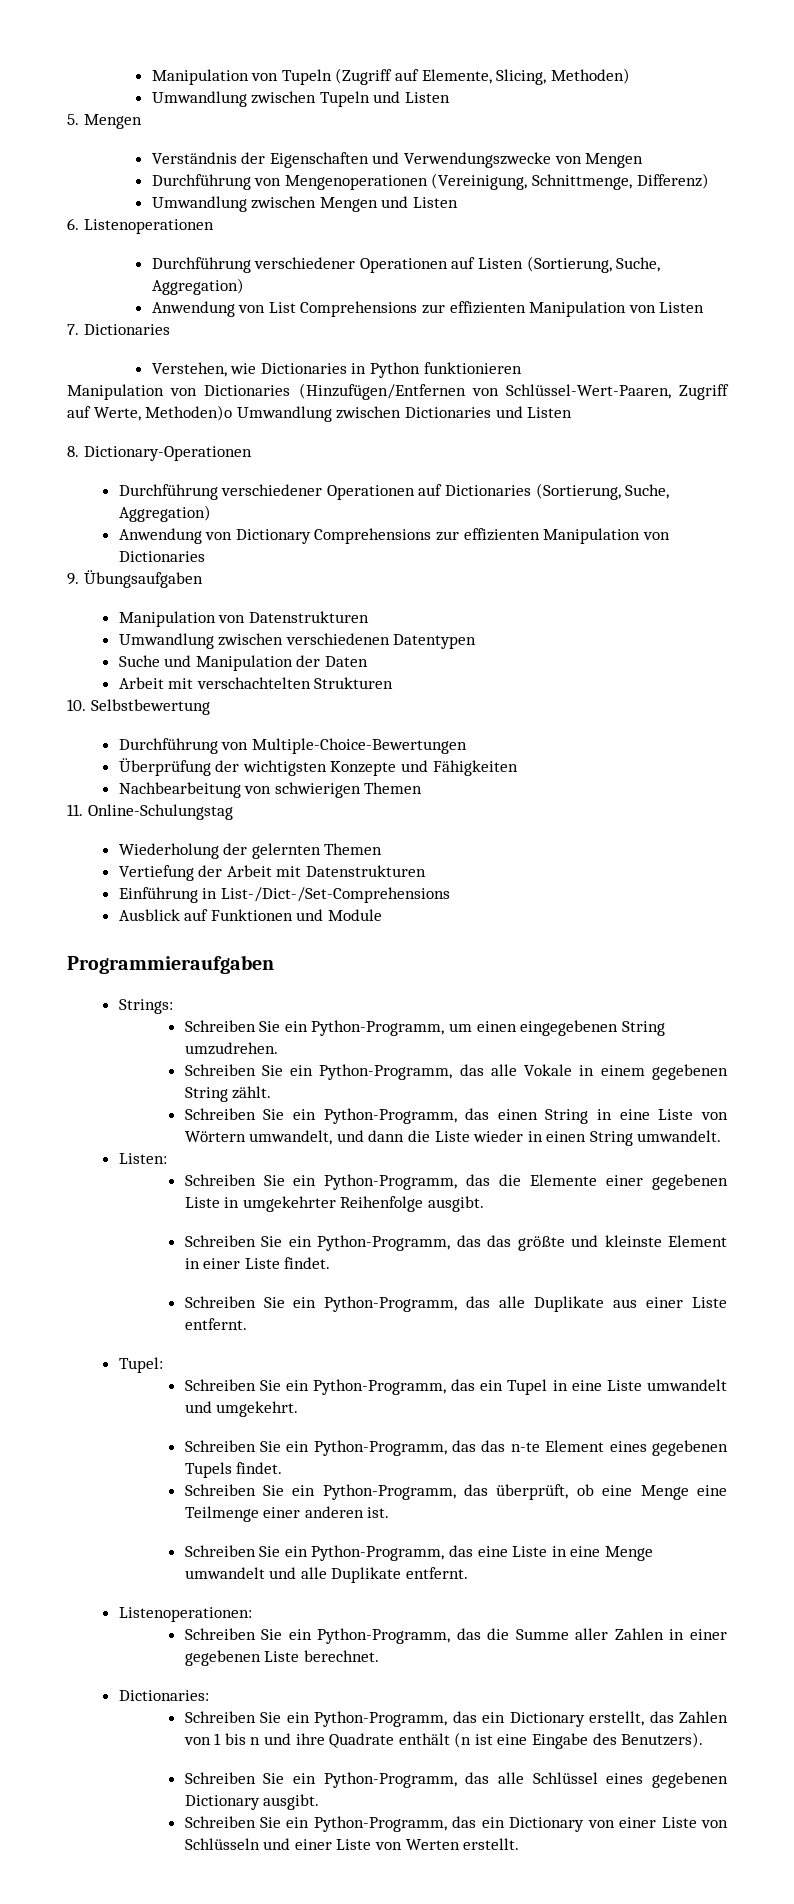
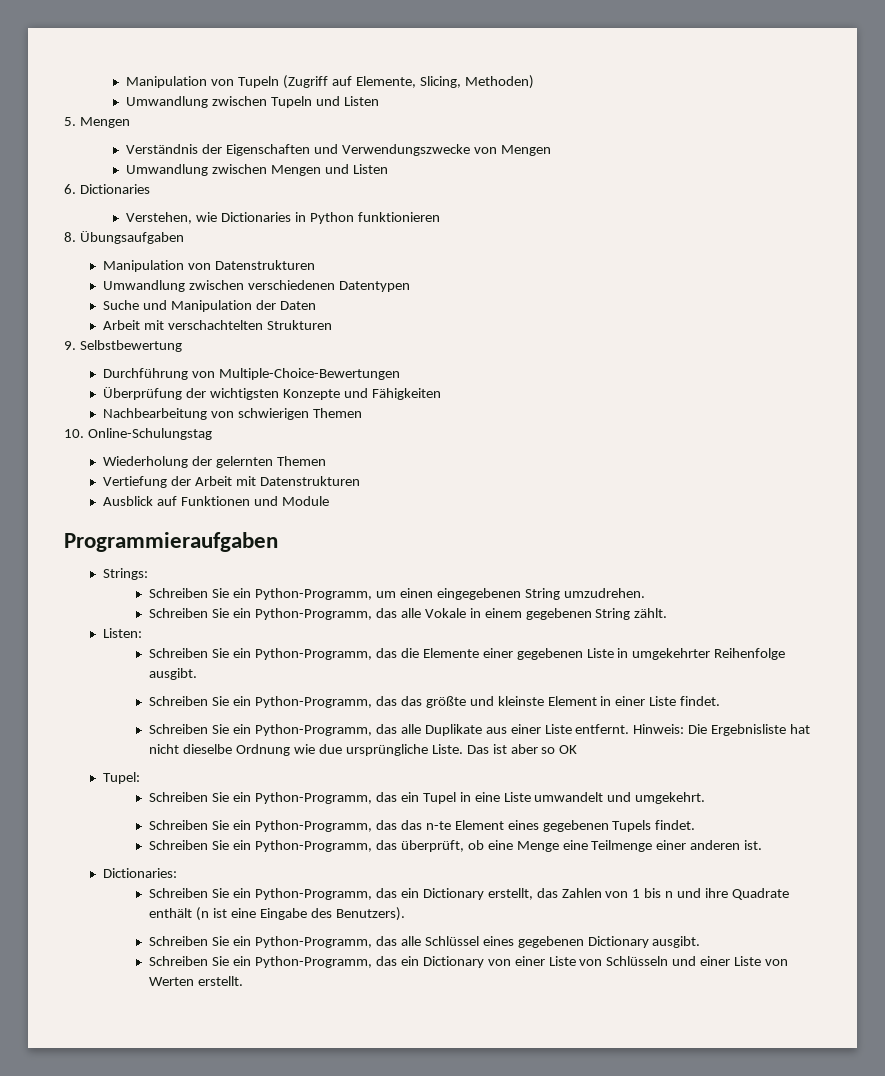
[151,173,709,190] // Durchführung von Mengenoperationen (Vereinigung, Schnittmenge, Differenz) -> (551, 150) none
[83,219,214,234] [151,256,661,273] [151,278,244,295] [151,301,705,317] [67,324,79,335] Listenoperationen // Durchführung verschiedener Operationen auf Listen (Sortierung, Suche, Aggregation) // Anwendung von List Comprehensions zur effizienten Manipulation von Listen // 7. -> (76, 189) none
[67,383,730,400] [67,405,573,422] [67,446,252,461] [118,483,670,500] [118,505,211,522] [118,528,670,544] [118,551,205,562] [67,573,79,585] Manipulation von Dictionaries (Hinzufügen/Entfernen von Schlüssel-Wert-Paaren, Zugriff auf Werte, Methoden)o Umwandlung zwischen Dictionaries und Listen // 8. Dictionary-Operationen // Durchführung verschiedener Operationen auf Dictionaries (Sortierung, Suche, Aggregation) // Anwendung von Dictionary Comprehensions zur effizienten Manipulation von Dictionaries // 9. -> [64,232,76,242] 8.
[67,699,86,711] 10. -> [64,341,76,350] 9.
[67,804,83,816] 11. -> [64,429,84,438] 10.
[118,887,450,903] // Einführung in List-/Dict-/Set-Comprehensions -> (360, 481) none
[184,1108,728,1124] [184,1130,722,1146] // Schreiben Sie ein Python-Programm, das einen String in eine Liste von Wörtern umwandelt, und dann die Liste wieder in einen String umwandelt. -> (668, 613) none
(247, 1324) none -> [633,724,811,736] [149,744,578,756] Hinweis: Die Ergebnisliste hat nicht dieselbe Ordnung wie due ursprüngliche Liste. Das ist aber so OK
[184,1545,653,1561] [184,1567,468,1583] [118,1607,252,1622] [184,1628,728,1644] [184,1650,379,1666] // Schreiben Sie ein Python-Programm, das eine Liste in eine Menge umwandelt und alle Duplikate entfernt. // Listenoperationen: // Schreiben Sie ein Python-Programm, das die Summe aller Zahlen in einer gegebenen Liste berechnet. -> (763, 845) none

